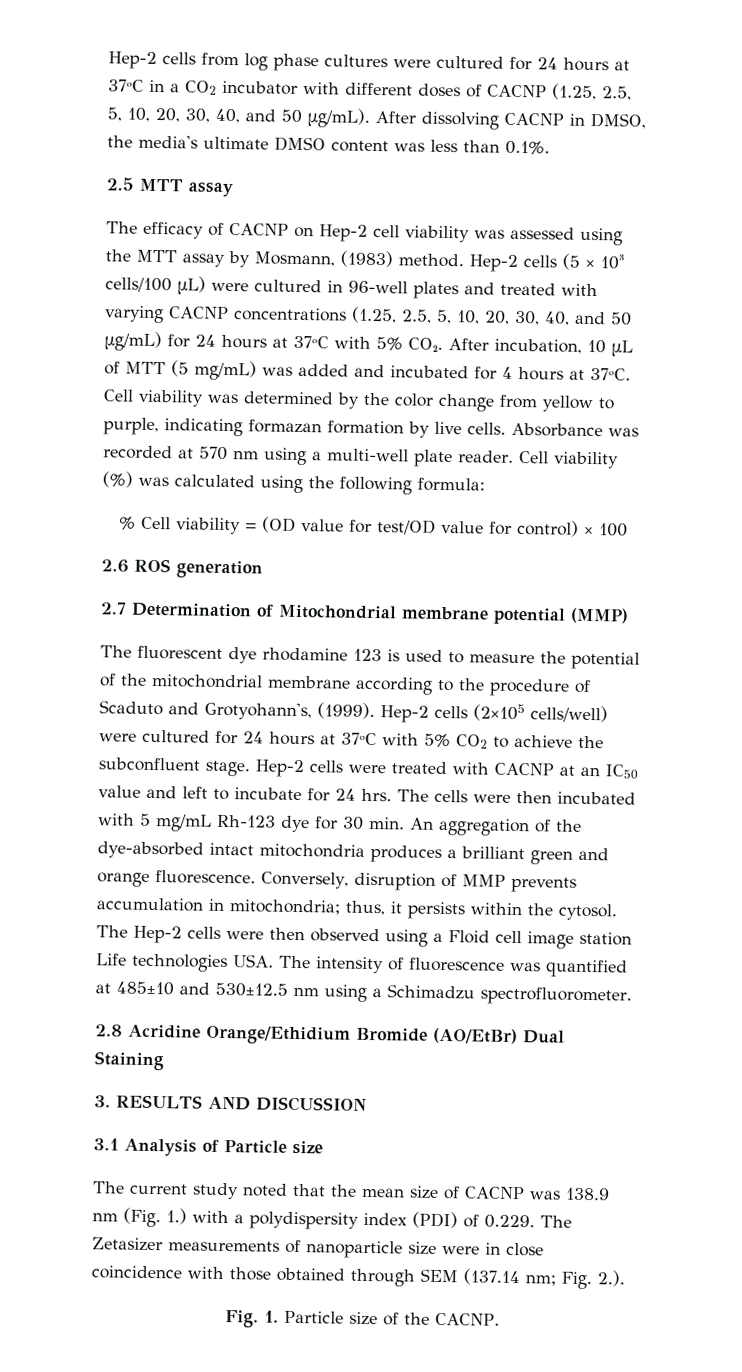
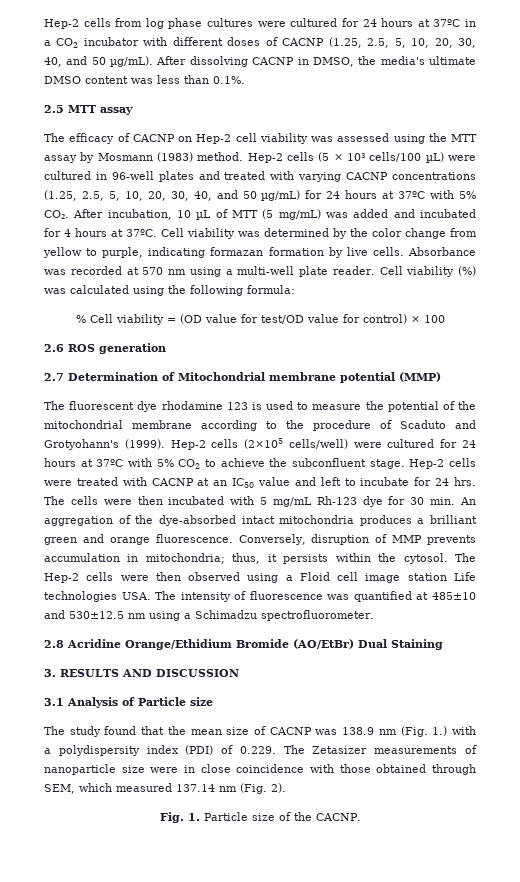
[254,251,335,267] Mosmann, -> [97,153,153,161] Mosmann
[204,701,312,721] Grotyohann's, -> [44,439,119,450] Grotyohann's
[129,1182,288,1200] current study noted -> [69,726,137,737] study found
[420,1268,625,1290] SEM (137.14 nm; Fig. 2.). -> [44,783,286,794] SEM, which measured 137.14 nm (Fig. 2).

